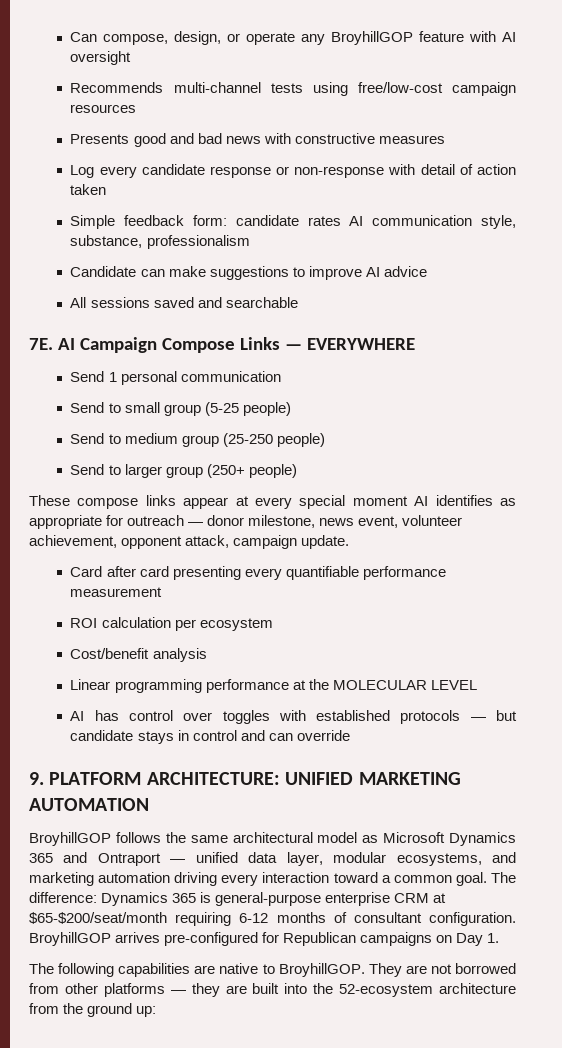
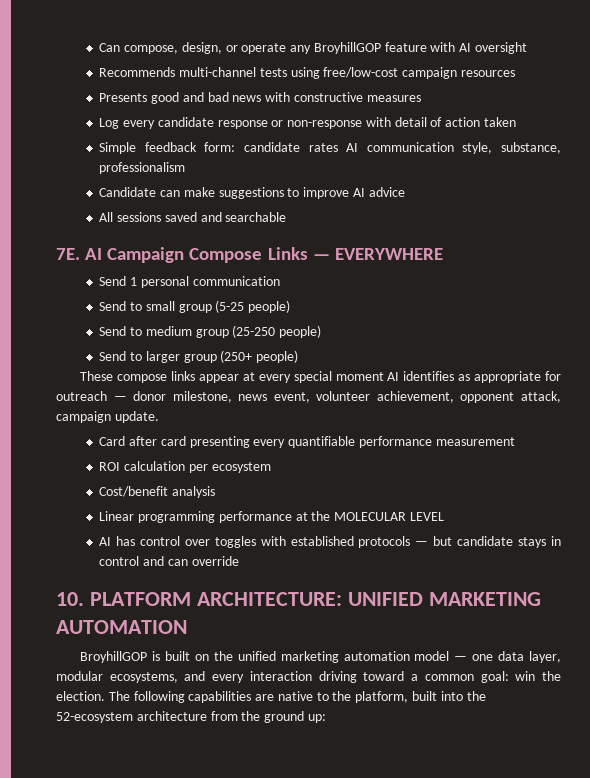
[29,772,44,785] 9. -> [56,592,84,606] 10.
[115,832,516,846] [29,852,238,866] follows the same architectural model as Microsoft Dynamics 365 and Ontraport — unified -> [152,651,494,663] is built on the unified marketing automation model — one
[29,872,218,886] marketing automation driving -> (206, 676) none
(330, 877) none -> [318,671,357,683] driving
[455,872,516,886] [29,892,447,906] [29,912,516,926] [29,932,500,946] goal. The difference: Dynamics 365 is general-purpose enterprise CRM at $65-$200/seat/month requiring 6-12 months of consultant configuration. BroyhillGOP arrives pre-configured for Republican campaigns on Day 1. // -> [480,671,562,683] [56,691,105,701] goal: win the election.
[278,963,516,977] [29,983,247,997] BroyhillGOP. They are not borrowed from other platforms — they are -> [332,691,409,703] the platform,

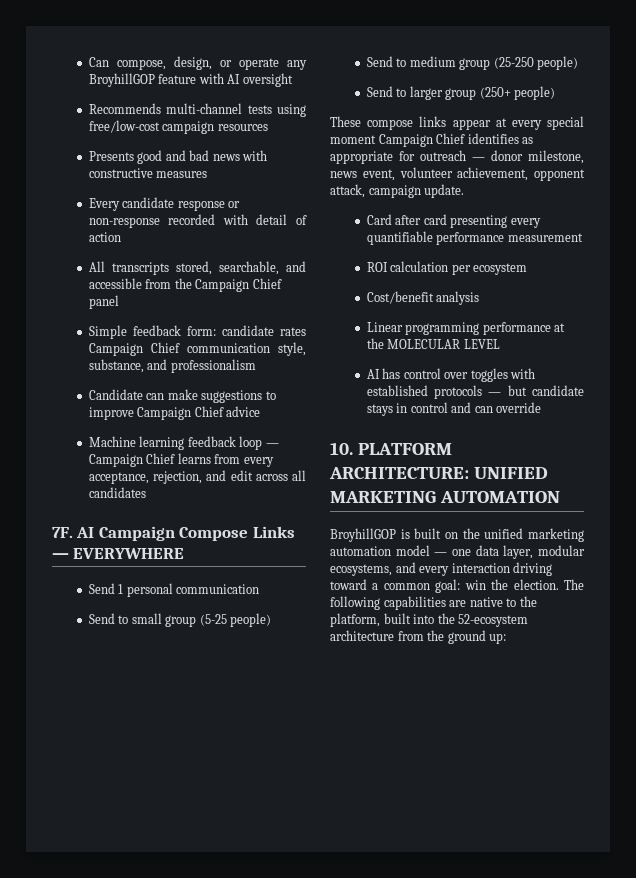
[99,118,155,129] Log every -> [88,198,120,211] Every
(363, 124) none -> [168,214,216,225] recorded
[483,117,516,127] taken -> [88,261,306,275] [88,278,282,292] [88,295,119,309] // All transcripts stored, searchable, and accessible from the Campaign Chief panel
[346,143,359,152] AI -> [88,342,180,356] Campaign Chief
(561, 148) none -> [147,359,168,370] and
[352,188,365,197] AI -> [137,406,224,420] Campaign Chief
[99,212,287,222] [56,248,80,260] All sessions saved and searchable // 7E. -> [88,436,279,450] [88,453,274,467] [88,470,306,484] [88,487,146,498] [52,527,73,538] Machine learning feedback loop — Campaign Chief learns from every acceptance, rejection, and edit across all candidates // 7F.
[387,372,400,381] AI -> [378,133,466,147] Campaign Chief

